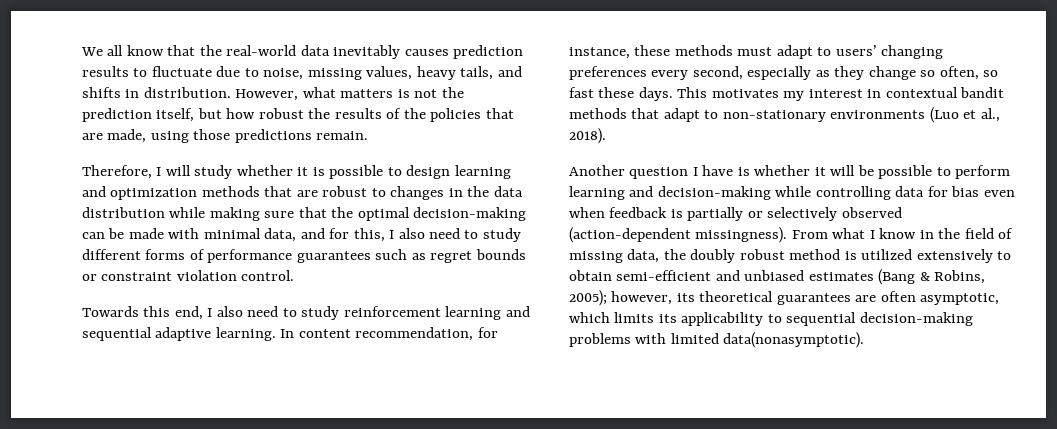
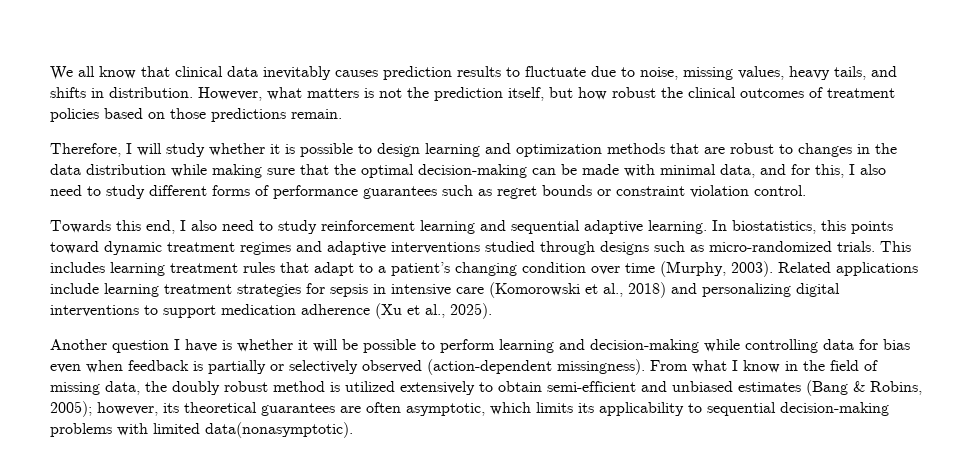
[199,45,297,56] the real-world -> [175,66,223,77] clinical
[334,108,514,122] [82,129,189,143] results of the policies that are made, using -> [688,87,895,98] [50,108,165,122] clinical outcomes of treatment policies based on
[298,327,498,341] [569,45,944,59] [569,66,999,80] [569,87,1005,101] [569,107,1000,123] [569,128,606,144] content recommendation, for instance, these methods must adapt to users’ changing preferences every second, especially as they change so often, so fast these days. This motivates my interest in contextual bandit methods that adapt to non-stationary environments (Luo et al., 2018). -> [732,220,893,234] [50,241,911,255] [50,261,918,277] [50,282,840,298] [50,303,492,319] biostatistics, this points toward dynamic treatment regimes and adaptive interventions studied through designs such as micro-randomized trials. This includes learning treatment rules that adapt to a patient’s changing condition over time (Murphy, 2003). Related applications include learning treatment strategies for sepsis in intensive care (Komorowski et al., 2018) and personalizing digital interventions to support medication adherence (Xu et al., 2025).

